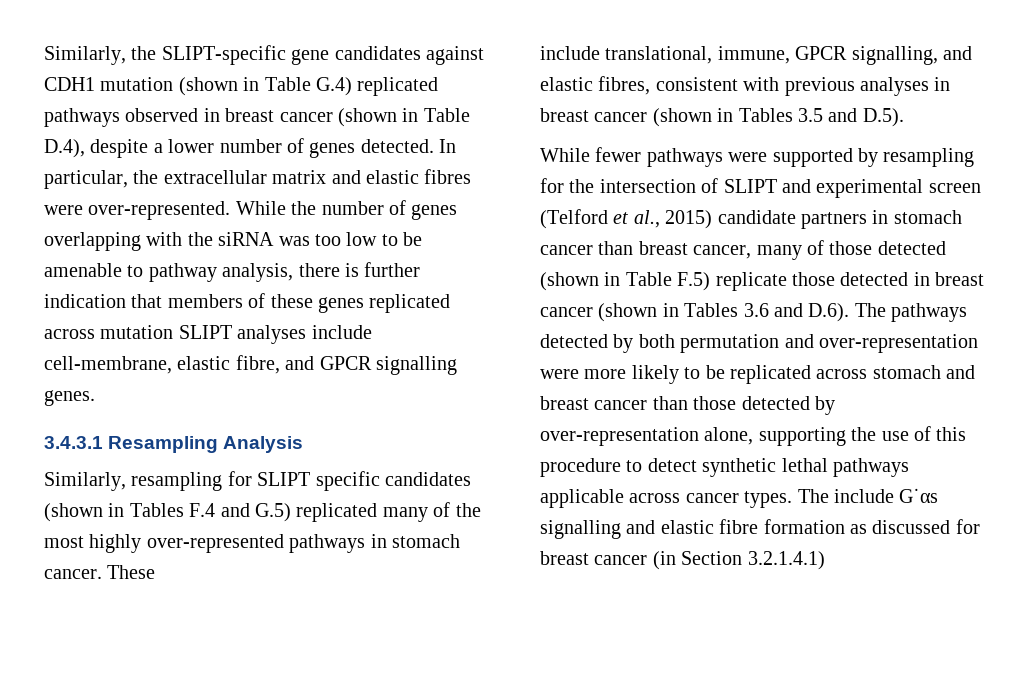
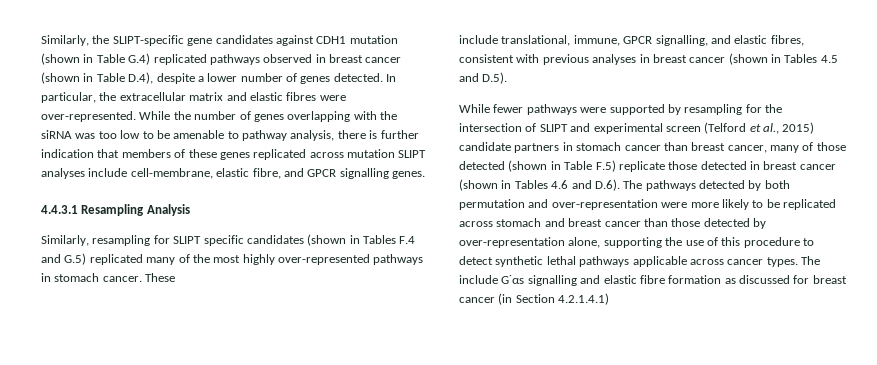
[44,436,103,449] 3.4.3.1 -> [41,205,78,214] 4.4.3.1
[798,108,823,122] 3.5 -> [820,55,838,63] 4.5
[743,303,769,317] 3.6 -> [551,180,569,189] 4.6
[747,551,825,570] 3.2.1.4.1) -> [558,293,610,305] 4.2.1.4.1)

